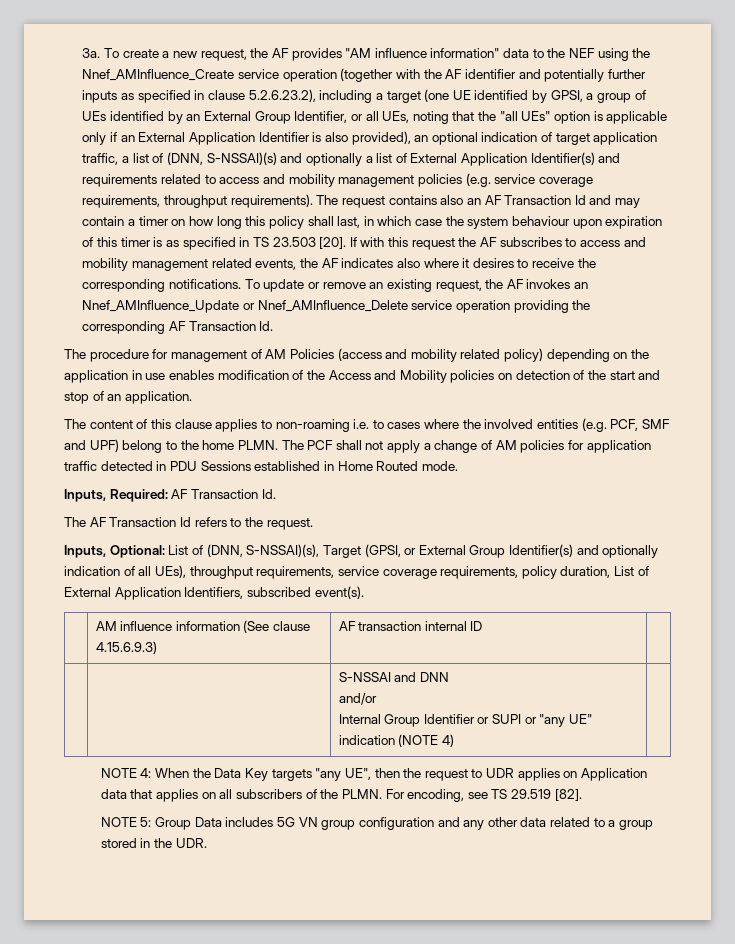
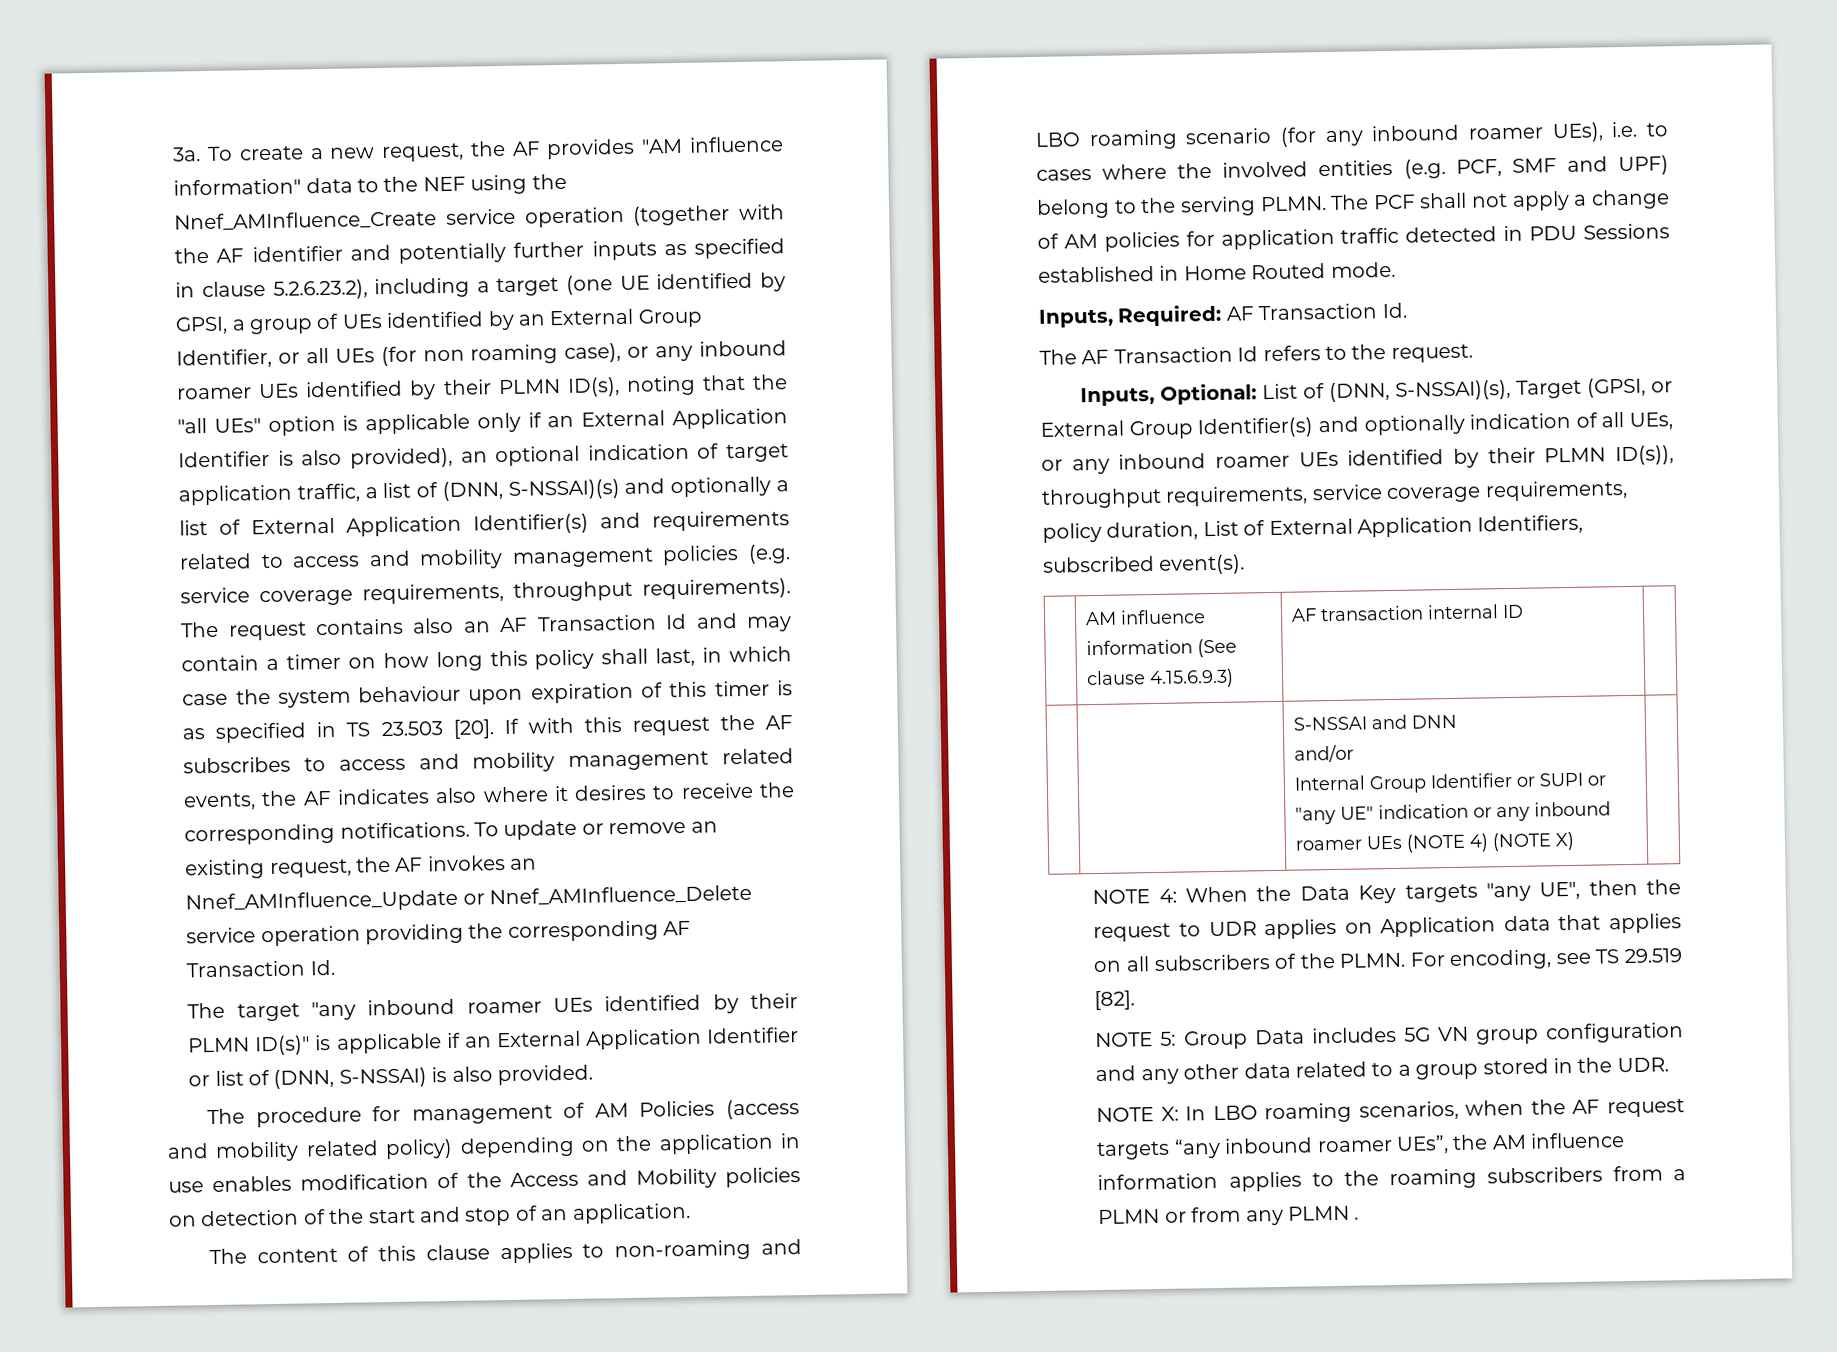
[382,111,410,123] UEs, -> [334,340,788,367] [177,377,620,400] UEs (for non roaming case), or any inbound roamer UEs identified by their PLMN ID(s),
(274, 326) none -> [187,993,798,1022] [188,1027,799,1056] [188,1064,594,1089] // The target "any inbound roamer UEs identified by their PLMN ID(s)" is applicable if an External Application Identifier or list of (DNN, S-NSSAI) is also provided.
(350, 425) none -> [760,1239,802,1255] [1035,122,1604,151] and LBO roaming scenario (for any inbound roamer UEs),
[202,440,235,450] home -> [1179,196,1256,217] serving
[154,565,186,578] UEs), -> [1629,412,1673,430] [1041,445,1674,475] UEs, or any inbound roamer UEs identified by their PLMN ID(s)),
(395, 740) none -> [1472,801,1611,822] [1294,835,1402,851] or any inbound roamer UEs
(454, 740) none -> [1491,831,1575,852] (NOTE X)
(207, 843) none -> [1096,1098,1685,1124] [1096,1132,1626,1161] [1097,1165,1686,1192] [1098,1205,1360,1226] // NOTE X: In LBO roaming scenarios, when the AF request targets “any inbound roamer UEs”, the AM influence information applies to the roaming subscribers from a PLMN or from any PLMN .

